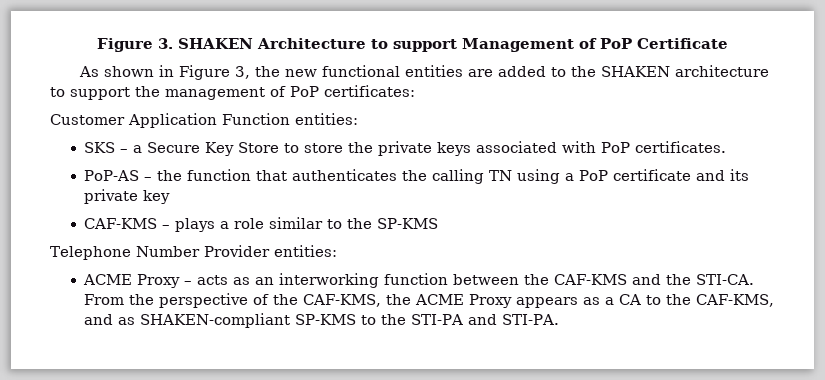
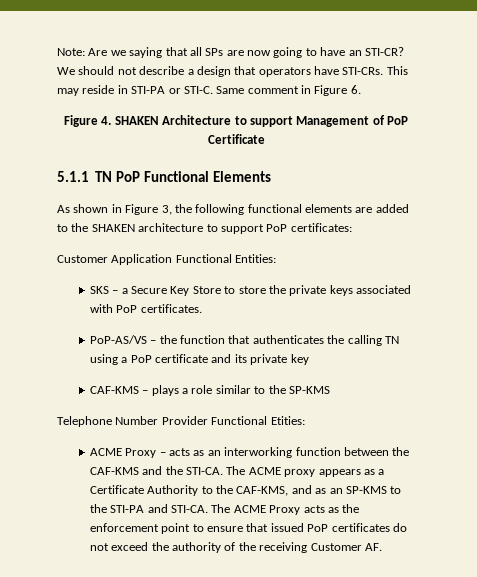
[97,38,173,52] Figure 3. -> [57,47,404,58] [57,66,408,77] [57,85,361,96] [64,115,112,127] Note: Are we saying that all SPs are now going to have an STI-CR? We should not describe a design that operators have STI-CRs. This may reside in STI-PA or STI-C. Same comment in Figure 6. // Figure 4.
(728, 43) none -> [57,171,271,182] // 5.1.1 TN PoP Functional Elements
[285,65,464,77] new functional entities -> [195,204,352,215] following functional elements
[135,86,286,100] the management of -> (264, 229) none
[222,113,358,125] Function entities: -> [175,254,277,263] Functional Entities:
[84,170,140,181] PoP-AS -> [89,335,147,344] PoP-AS/VS
[273,245,337,257] entities: -> [211,416,305,425] Functional Etities:
[84,293,513,308] From the perspective of the CAF-KMS, the ACME Proxy -> [226,466,316,477] The ACME proxy
[619,294,642,305] CA -> [89,485,199,496] Certificate Authority
[140,313,291,328] SHAKEN-compliant -> [329,488,343,494] an
[502,314,560,325] STI-PA. -> [170,504,360,515] [89,523,407,534] [89,542,382,553] STI-CA. The ACME Proxy acts as the enforcement point to ensure that issued PoP certificates do not exceed the authority of the receiving Customer AF.

